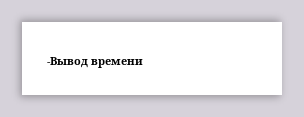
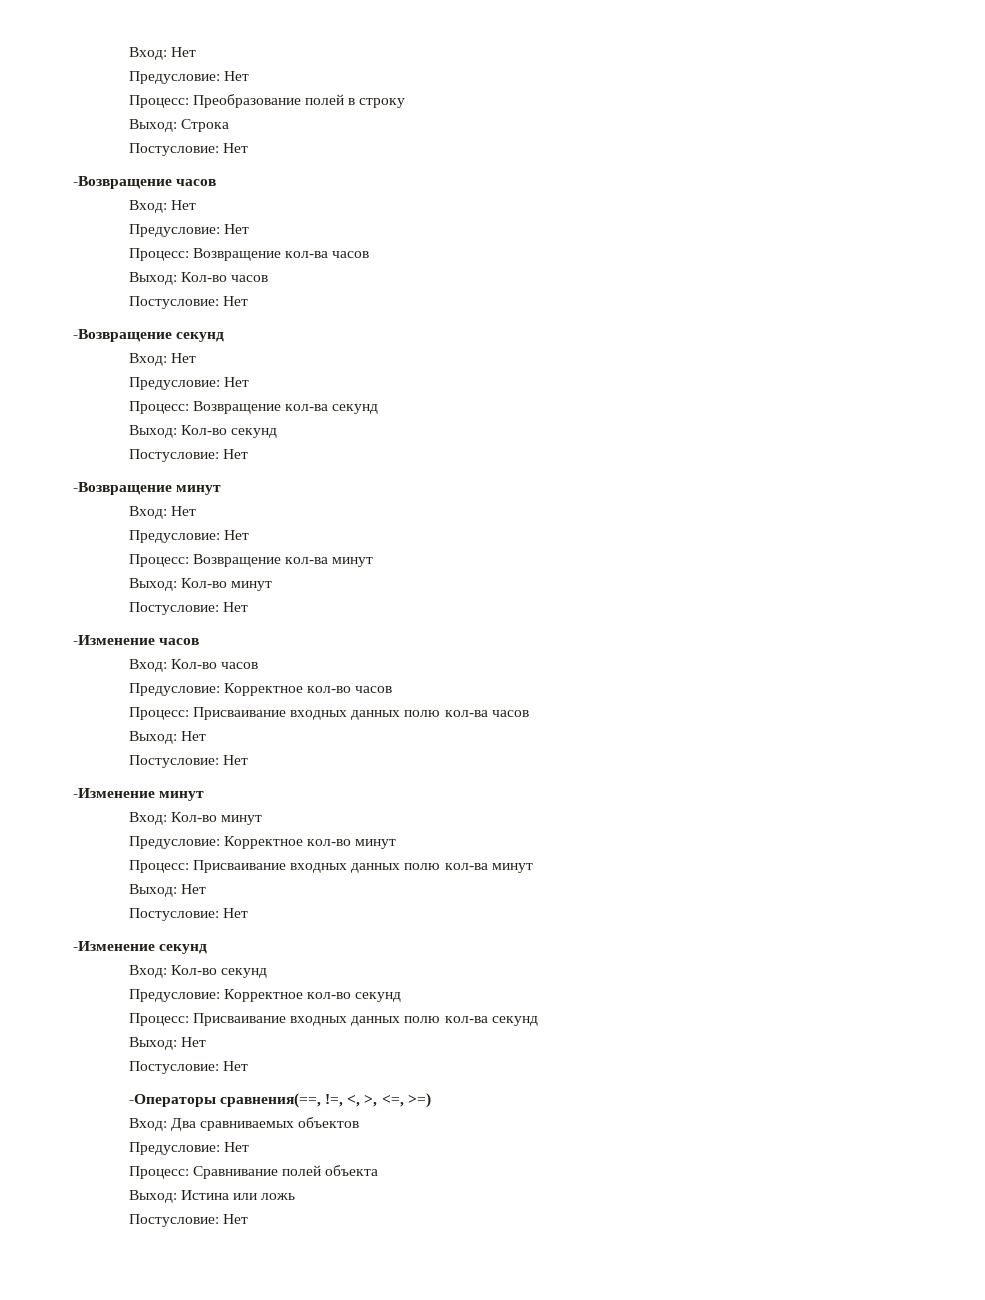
[47,57,143,68] -Вывод времени -> [128,47,196,60] [128,71,249,84] [128,94,406,108] [128,119,229,132] [128,143,248,156] [73,176,217,189] [128,200,196,213] [128,224,249,237] [128,248,370,261] [128,272,269,285] [128,296,248,309] [73,329,225,342] [128,353,196,366] [128,377,249,390] [128,401,379,414] [128,425,278,438] [128,449,248,462] [73,482,222,495] [128,506,196,519] [128,530,249,543] [128,554,374,567] [128,578,273,591] [128,602,248,615] [73,635,200,645] [128,659,259,672] [128,683,393,696] [128,707,529,720] [128,731,206,744] [128,755,248,768] [73,788,205,801] [128,812,263,825] [128,836,397,849] [128,860,533,873] [128,884,206,897] [128,908,248,921] [73,941,208,954] [128,965,268,978] [128,989,402,1002] [128,1013,538,1026] [128,1037,206,1050] [128,1061,248,1074] [128,1093,431,1108] [128,1117,360,1131] [128,1142,249,1155] [128,1165,379,1179] [128,1190,296,1203] [128,1214,248,1227] Вход: Нет // Предусловие: Нет // Процесс: Преобразование полей в строку // Выход: Строка // Постусловие: Нет // -Возвращение часов // Вход: Нет // Предусловие: Нет // Процесс: Возвращение кол-ва часов // Выход: Кол-во часов // Постусловие: Нет // -Возвращение секунд // Вход: Нет // Предусловие: Нет // Процесс: Возвращение кол-ва секунд // Выход: Кол-во секунд // Постусловие: Нет // -Возвращение минут // Вход: Нет // Предусловие: Нет // Процесс: Возвращение кол-ва минут // Выход: Кол-во минут // Постусловие: Нет // -Изменение часов // Вход: Кол-во часов // Предусловие: Корректное кол-во часов // Процесс: Присваивание входных данных полю кол-ва часов // Выход: Нет // Постусловие: Нет // -Изменение минут // Вход: Кол-во минут // Предусловие: Корректное кол-во минут // Процесс: Присваивание входных данных полю кол-ва минут // Выход: Нет // Постусловие: Нет // -Изменение секунд // Вход: Кол-во секунд // Предусловие: Корректное кол-во секунд // Процесс: Присваивание входных данных полю кол-ва секунд // Выход: Нет // Постусловие: Нет // -Операторы сравнения(==, !=, <, >, <=, >=) // Вход: Два сравниваемых объектов // Предусловие: Нет // Процесс: Сравнивание полей объекта // Выход: Истина или ложь // Постусловие: Нет

